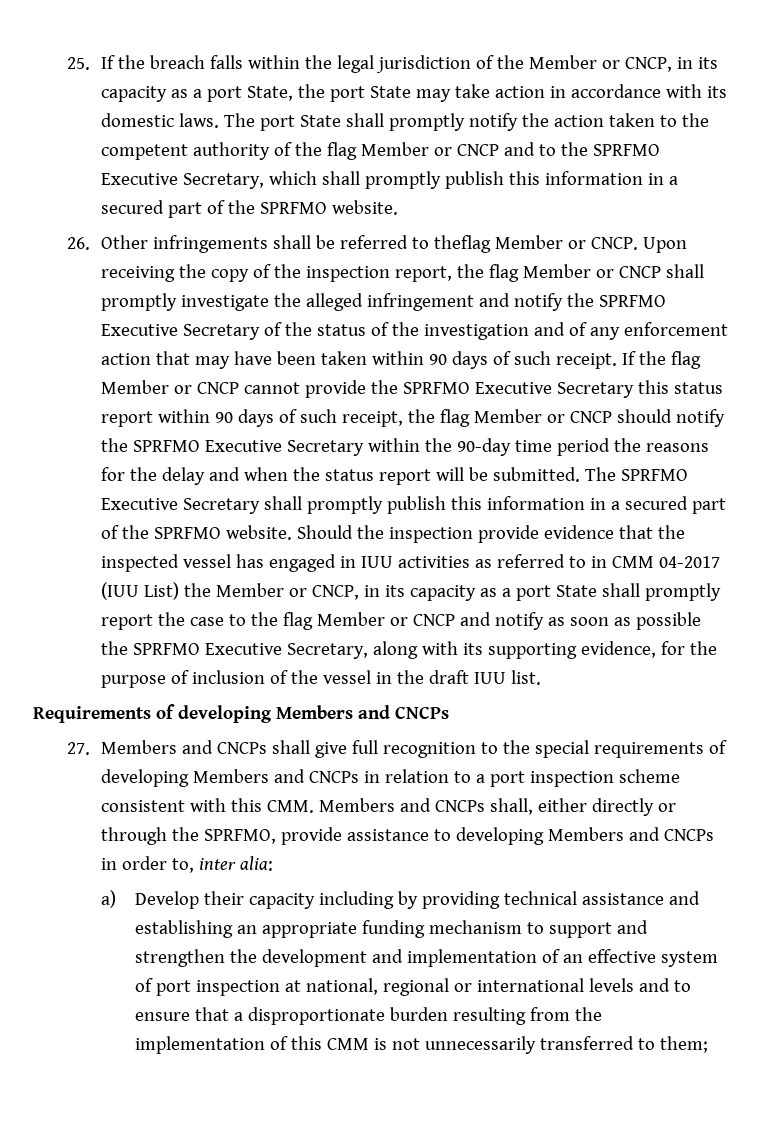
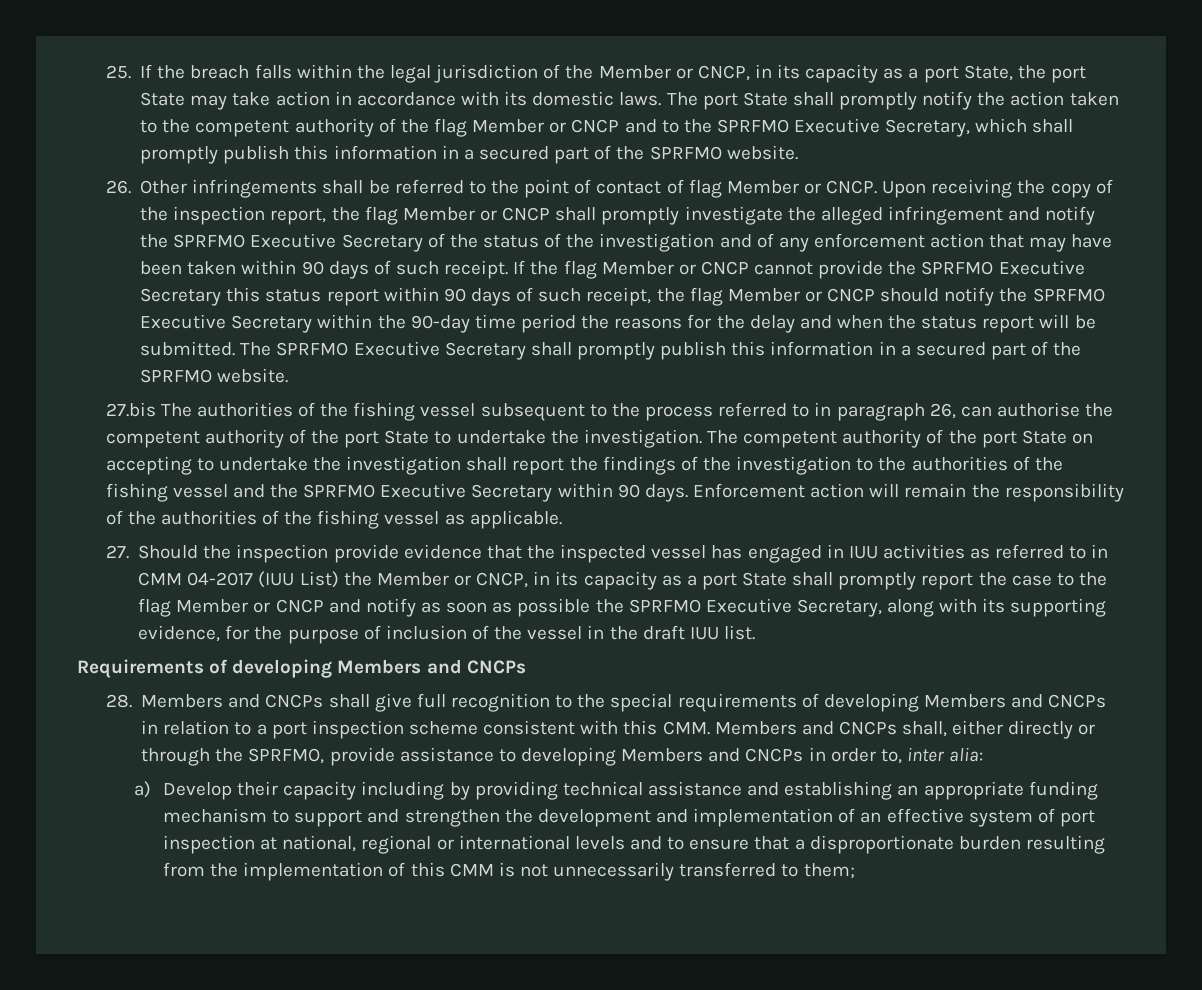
[433,235,491,253] theflag -> [490,179,722,198] the point of contact of flag
(292, 532) none -> [105,402,1114,421] [105,429,1093,448] [105,456,1063,475] [105,483,1124,502] [105,510,562,529] [105,545,129,559] // 27.bis The authorities of the fishing vessel subsequent to the process referred to in paragraph 26, can authorise the competent authority of the port State to undertake the investigation. The competent authority of the port State on accepting to undertake the investigation shall report the findings of the investigation to the authorities of the fishing vessel and the SPRFMO Executive Secretary within 90 days. Enforcement action will remain the responsibility of the authorities of the fishing vessel as applicable. // 27.
[66,742,90,755] 27. -> [105,694,132,708] 28.

